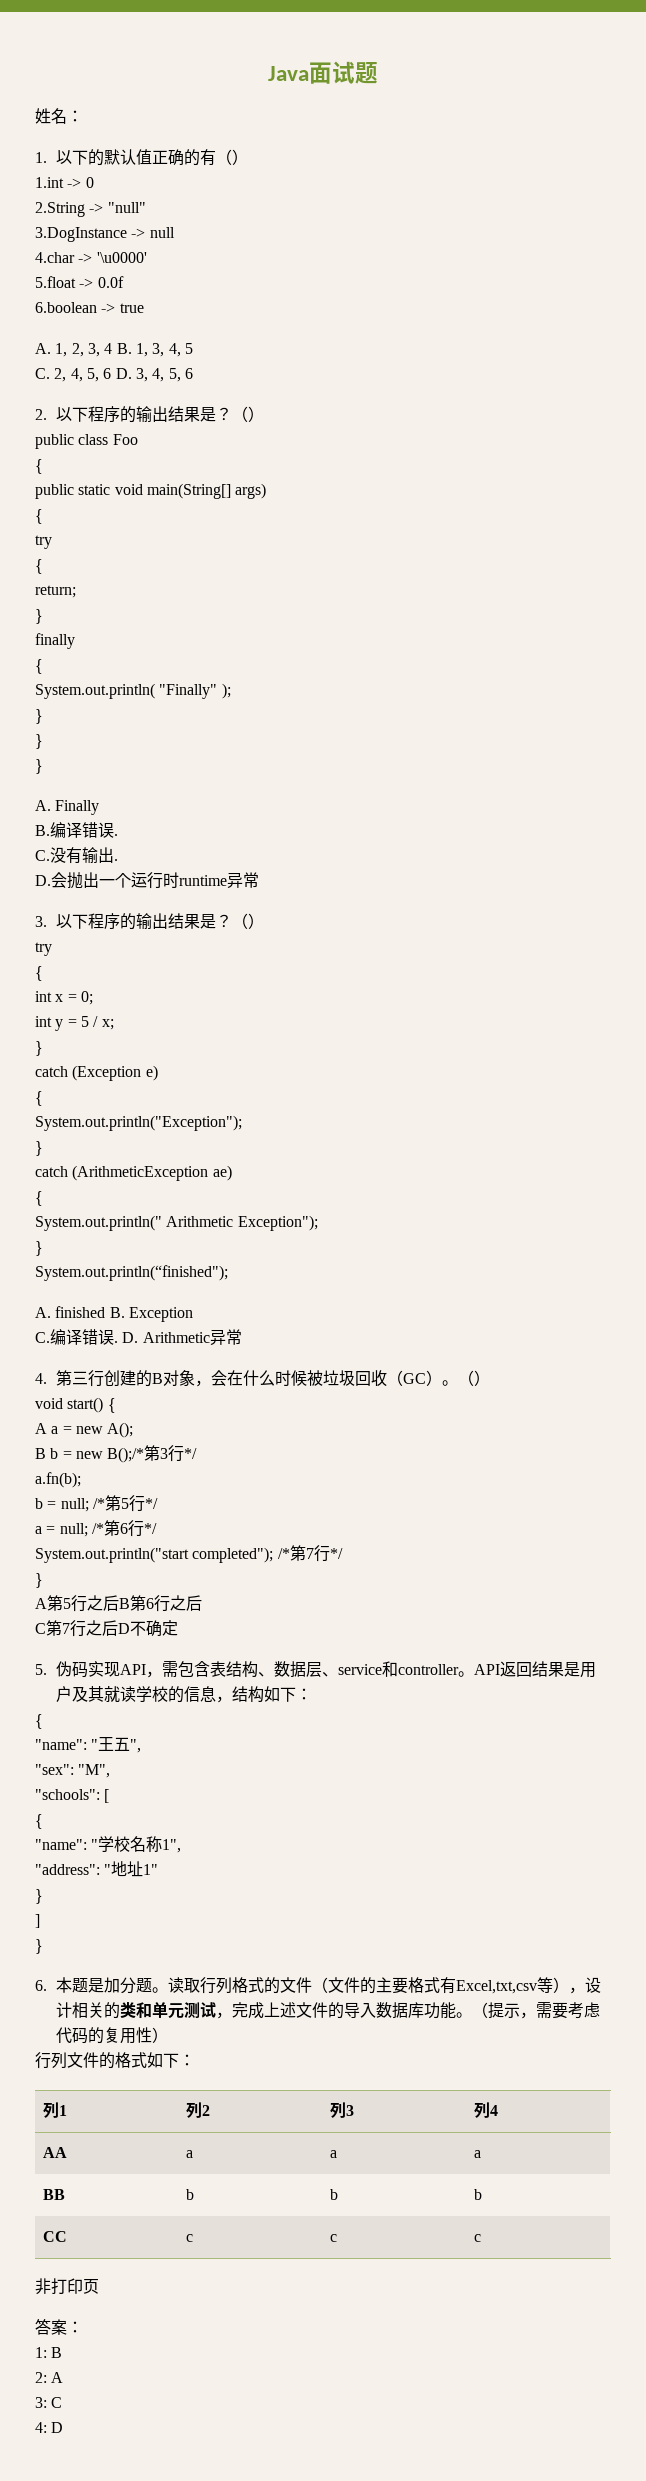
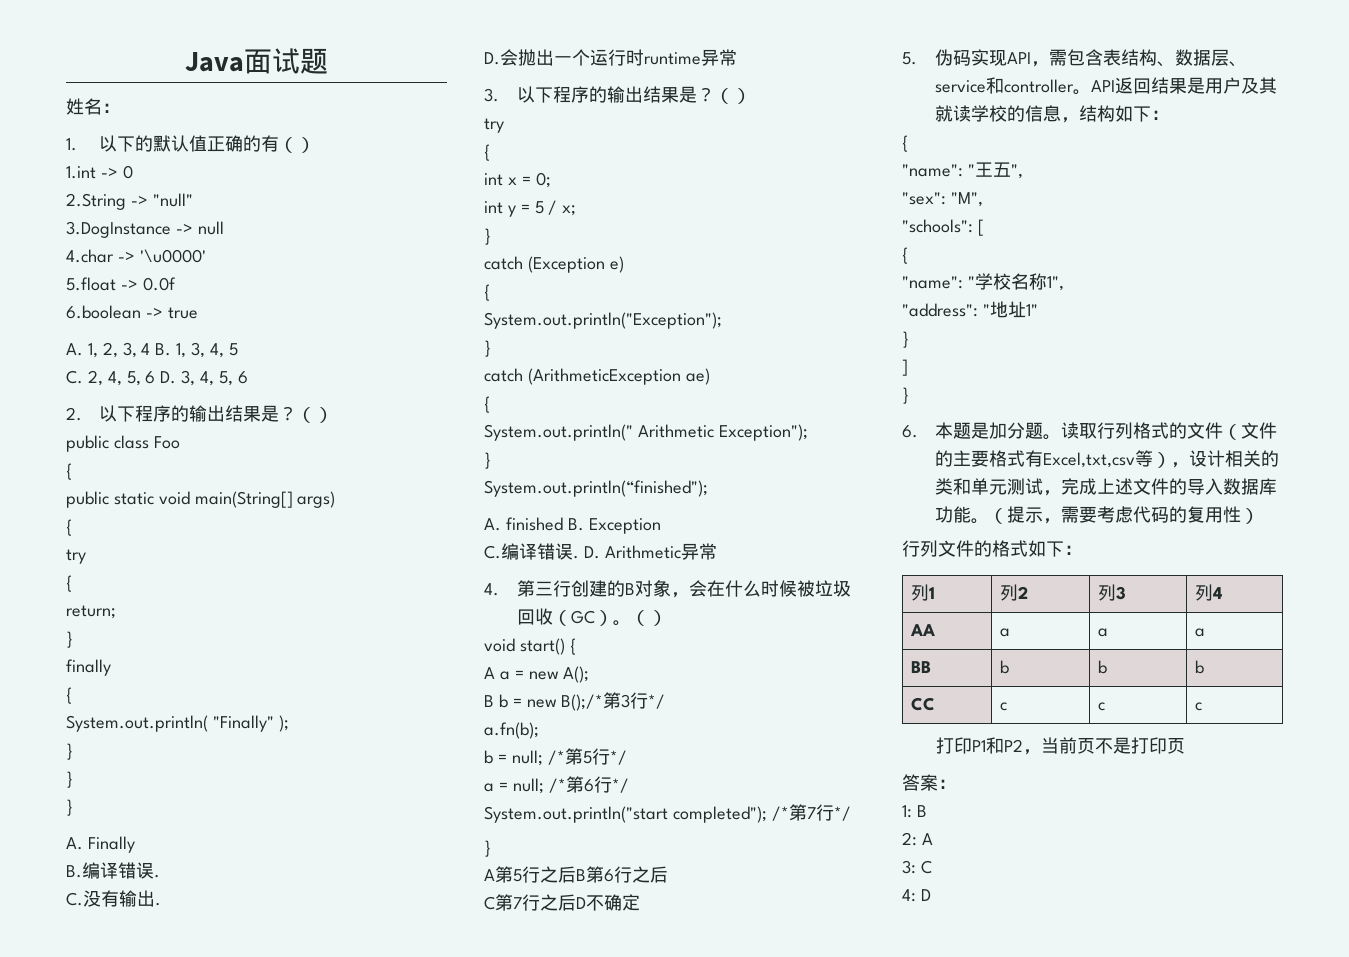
[35,2278,51,2295] 非 -> [935,737,1131,755] 打印P1和P2，当前页不是

